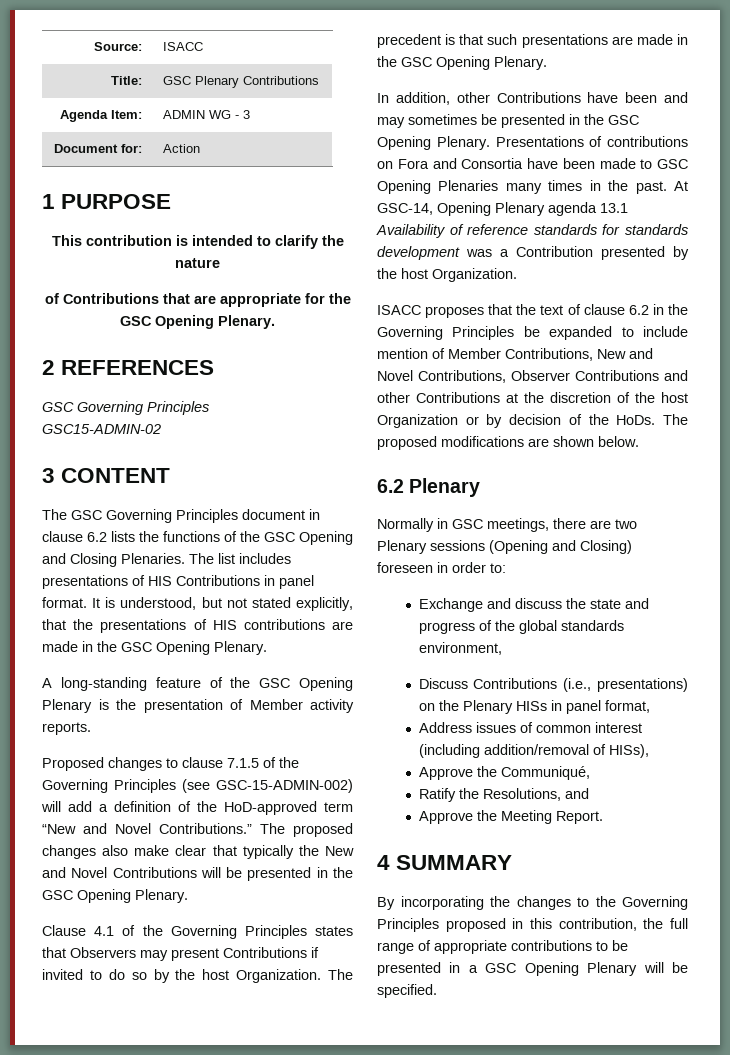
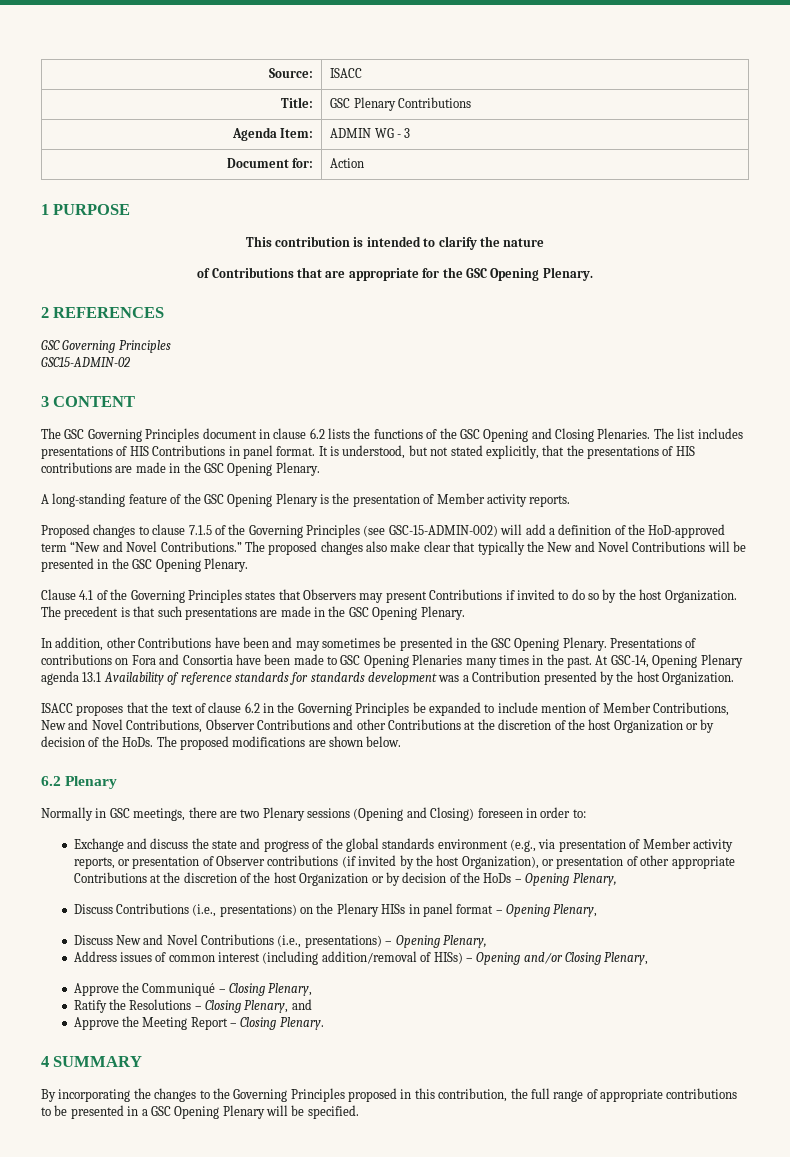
[418,642,502,655] environment, -> [437,838,733,852] [73,855,735,869] [73,872,617,886] environment (e.g., via presentation of Member activity reports, or presentation of Observer contributions (if invited by the host Organization), or presentation of other appropriate Contributions at the discretion of the host Organization or by decision of the HoDs – Opening Plenary,
[604,700,650,713] format, -> [456,904,598,917] [73,934,487,948] format – Opening Plenary, // Discuss New and Novel Contributions (i.e., presentations) – Opening Plenary,
[608,744,649,758] [418,766,590,780] [418,788,561,802] HISs), // Approve the Communiqué, // Ratify the Resolutions, -> [433,952,649,965] [73,982,313,996] [73,999,289,1013] HISs) – Opening and/or Closing Plenary, // Approve the Communiqué – Closing Plenary, // Ratify the Resolutions – Closing Plenary,
[555,811,603,824] Report. -> [190,1017,324,1030] Report – Closing Plenary.

